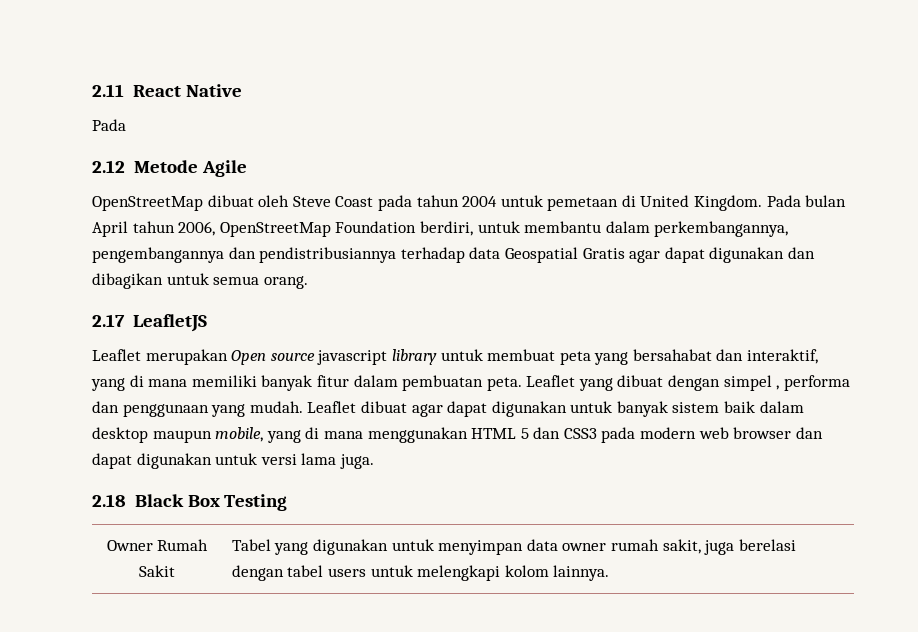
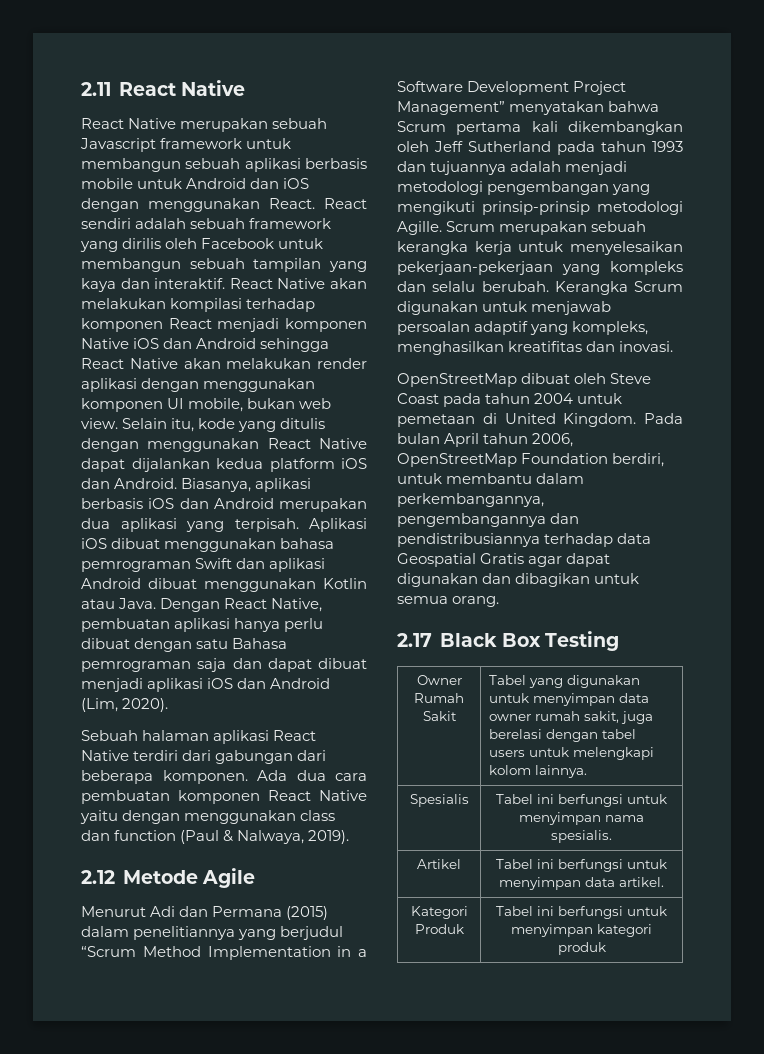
[92,119,126,131] [92,160,247,177] Pada // 2.12 Metode Agile -> [81,118,328,132] [80,138,292,152] [81,158,367,172] [81,178,310,189] [81,198,367,212] [81,218,332,229] [80,238,324,252] [81,258,368,272] [81,278,367,292] [81,298,316,312] [81,318,368,332] [81,338,330,352] [81,358,367,369] [81,378,316,392] [81,398,332,412] [81,418,326,432] [81,438,367,452] [81,458,367,472] [81,478,312,492] [81,498,367,512] [81,518,367,532] [81,538,335,552] [81,558,326,572] [81,578,367,592] [81,598,323,612] [81,618,324,632] [81,638,288,652] [81,658,367,672] [81,678,331,692] [81,698,169,712] [81,730,317,744] [81,750,327,764] [81,770,367,784] [81,790,367,804] [80,810,336,824] [81,830,350,844] [81,868,255,888] [81,906,329,920] [81,926,344,940] [81,946,367,960] [397,81,627,95] [397,101,660,115] [397,121,683,135] [397,141,683,155] [397,161,628,175] [397,181,651,195] [397,201,683,215] [397,221,647,235] [397,241,683,255] [397,261,683,275] [397,281,683,295] [397,301,612,315] [397,321,649,335] [397,341,674,355] React Native merupakan sebuah Javascript framework untuk membangun sebuah aplikasi berbasis mobile untuk Android dan iOS dengan menggunakan React. React sendiri adalah sebuah framework yang dirilis oleh Facebook untuk membangun sebuah tampilan yang kaya dan interaktif. React Native akan melakukan kompilasi terhadap komponen React menjadi komponen Native iOS dan Android sehingga React Native akan melakukan render aplikasi dengan menggunakan komponen UI mobile, bukan web view. Selain itu, kode yang ditulis dengan menggunakan React Native dapat dijalankan kedua platform iOS dan Android. Biasanya, aplikasi berbasis iOS dan Android merupakan dua aplikasi yang terpisah. Aplikasi iOS dibuat menggunakan bahasa pemrograman Swift dan aplikasi Android dibuat menggunakan Kotlin atau Java. Dengan React Native, pembuatan aplikasi hanya perlu dibuat dengan satu Bahasa pemrograman saja dan dapat dibuat menjadi aplikasi iOS dan Android (Lim, 2020). // Sebuah halaman aplikasi React Native terdiri dari gabungan dari beberapa komponen. Ada dua cara pembuatan komponen React Native yaitu dengan menggunakan class dan function (Paul & Nalwaya, 2019). // 2.12 Metode Agile // Menurut Adi dan Permana (2015) dalam penelitiannya yang berjudul “Scrum Method Implementation in a Software Development Project Management” menyatakan bahwa Scrum pertama kali dikembangkan oleh Jeff Sutherland pada tahun 1993 dan tujuannya adalah menjadi metodologi pengembangan yang mengikuti prinsip-prinsip metodologi Agille. Scrum merupakan sebuah kerangka kerja untuk menyelesaikan pekerjaan-pekerjaan yang kompleks dan selalu berubah. Kerangka Scrum digunakan untuk menjawab persoalan adaptif yang kompleks, menghasilkan kreatifitas dan inovasi.
[132,314,207,332] [92,349,819,365] [91,375,850,391] [92,401,804,417] [92,427,823,443] [92,453,374,469] [92,494,126,507] LeafletJS // Leaflet merupakan Open source javascript library untuk membuat peta yang bersahabat dan interaktif, yang di mana memiliki banyak fitur dalam pembuatan peta. Leaflet yang dibuat dengan simpel , performa dan penggunaan yang mudah. Leaflet dibuat agar dapat digunakan untuk banyak sistem baik dalam desktop maupun mobile, yang di mana menggunakan HTML 5 dan CSS3 pada modern web browser dan dapat digunakan untuk versi lama juga. // 2.18 -> (432, 640) none
(610, 573) none -> [409,794,469,807] [496,794,667,807] [519,812,644,825] [551,830,612,843] [417,859,461,869] [496,859,667,872] [499,877,664,890] [410,906,468,919] [414,924,464,934] [496,906,667,919] [511,924,652,937] [557,942,606,955] // Spesialis | Tabel ini berfungsi untuk menyimpan nama spesialis. // Artikel | Tabel ini berfungsi untuk menyimpan data artikel. // Kategori Produk | Tabel ini berfungsi untuk menyimpan kategori produk

